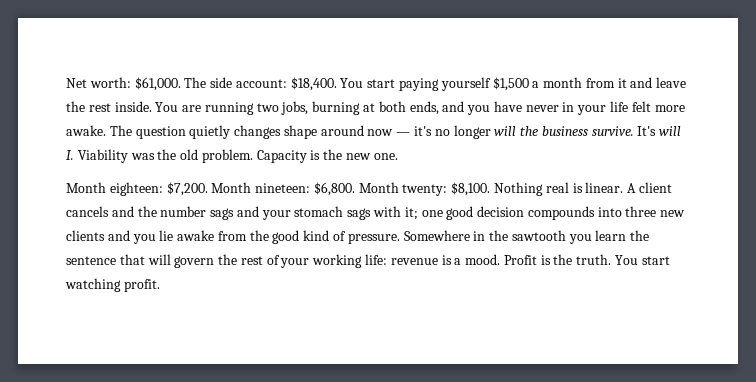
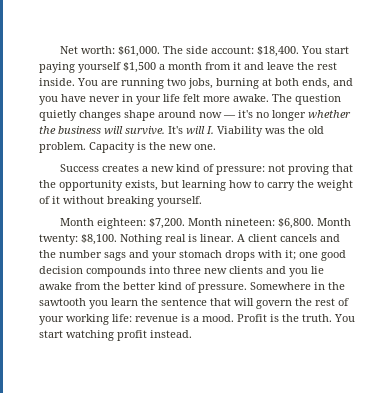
[494,126,517,136] will -> [308,110,351,118] whether
(588, 131) none -> [104,126,123,134] will
(398, 156) none -> [60,164,354,175] [39,180,353,191] [39,196,202,207] // Success creates a new kind of pressure: not proving that the opportunity exists, but learning how to carry the weight of it without breaking yourself.
[347,208,372,220] sags -> [225,250,255,261] drops
[272,230,300,244] good -> [123,282,156,290] better
[123,279,160,292] profit. -> [117,330,192,341] profit instead.

